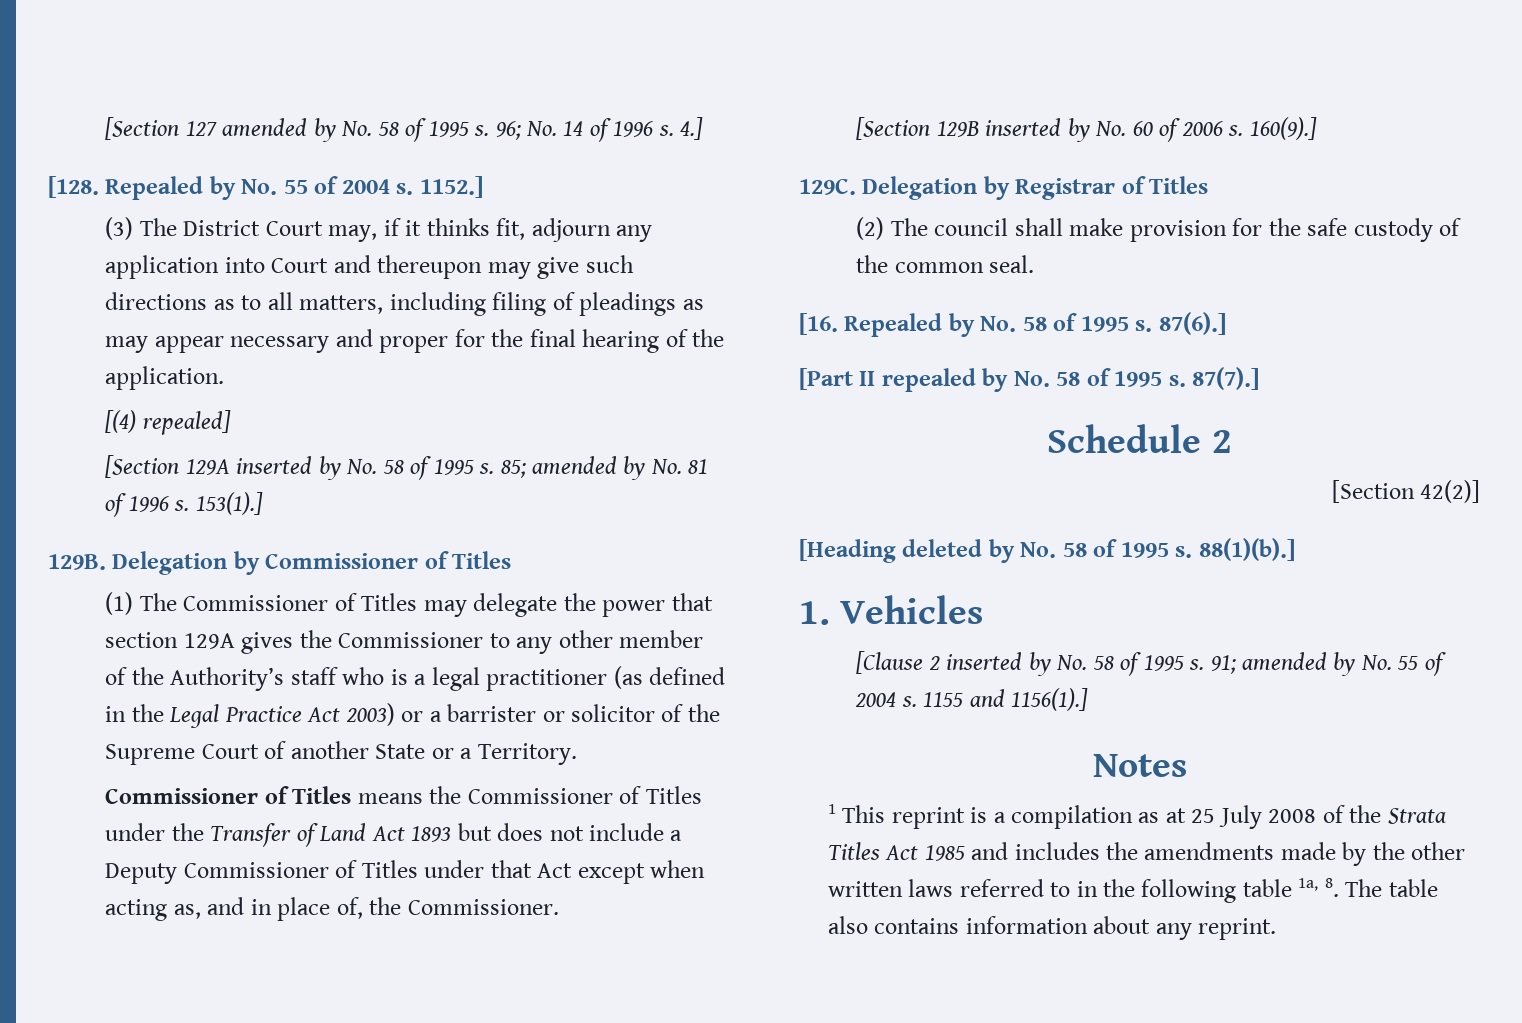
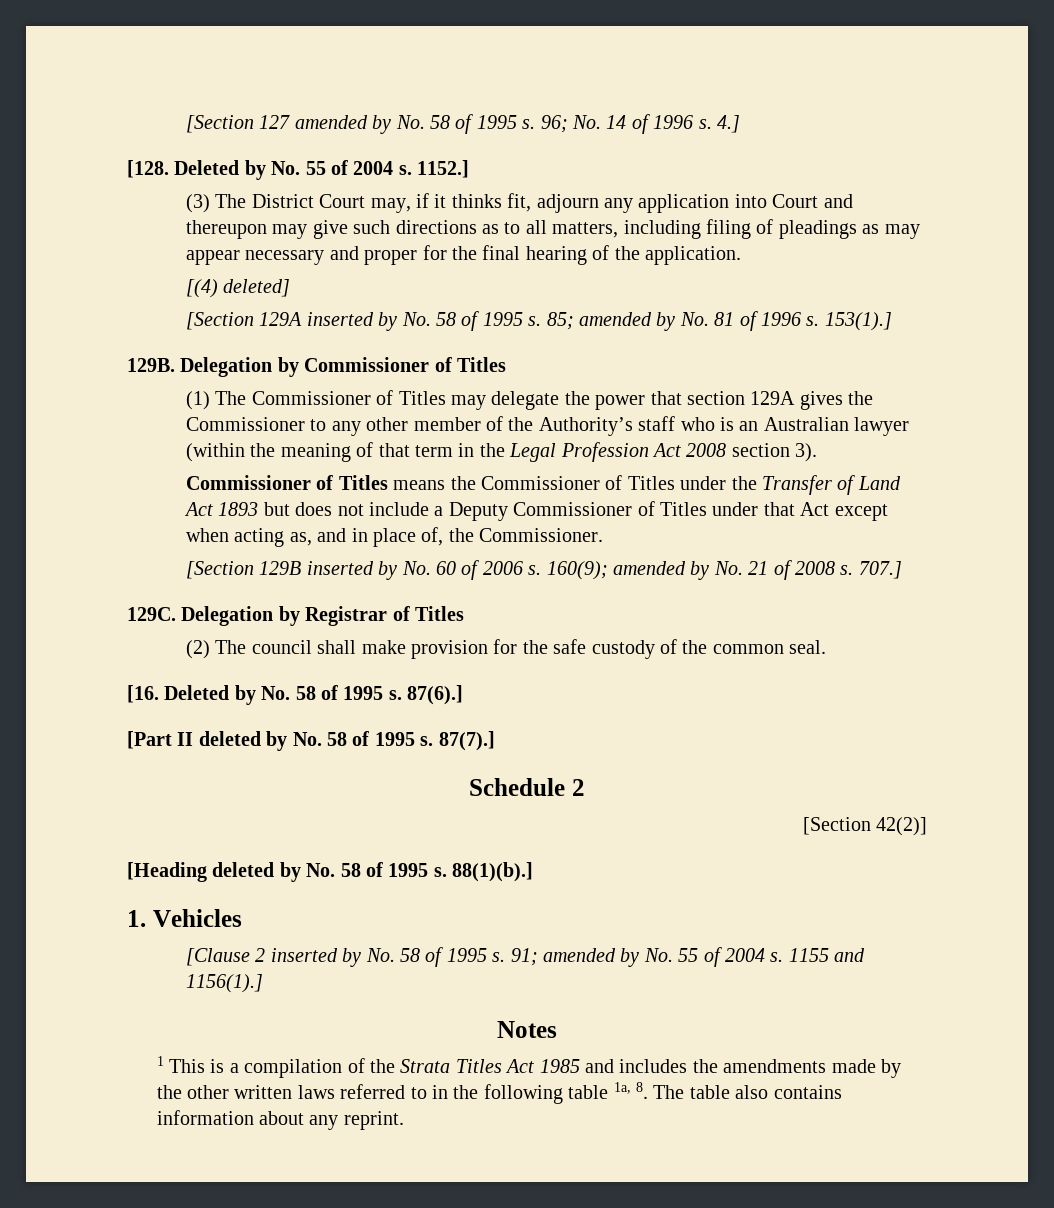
[105,176,204,200] Repealed -> [174,160,240,175] Deleted
[142,410,231,435] repealed] -> [223,279,291,297] deleted]
[414,666,725,691] [105,703,720,728] [105,741,577,765] a legal practitioner (as defined in the Legal Practice Act 2003) or a barrister or solicitor of the Supreme Court of another State or a Territory. -> [739,417,910,436] [186,442,818,462] an Australian lawyer (within the meaning of that term in the Legal Profession Act 2008 section 3).
[1249,117,1317,140] 160(9).] -> [546,560,902,580] 160(9); amended by No. 21 of 2008 s. 707.]
[844,313,943,337] Repealed -> [164,685,230,700] Deleted
[881,368,976,392] repealed -> [198,731,261,746] deleted
[891,807,965,829] reprint -> (205, 1066) none
[1138,805,1317,829] as at 25 July 2008 -> (343, 1068) none

